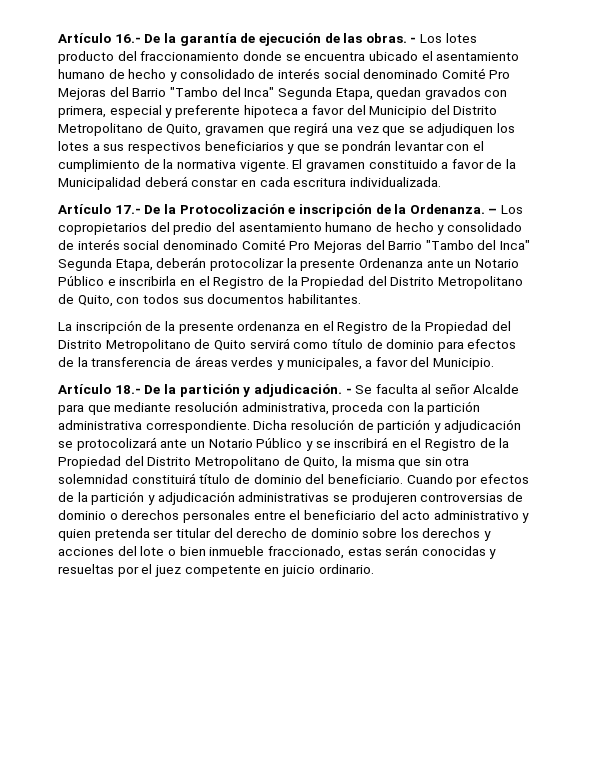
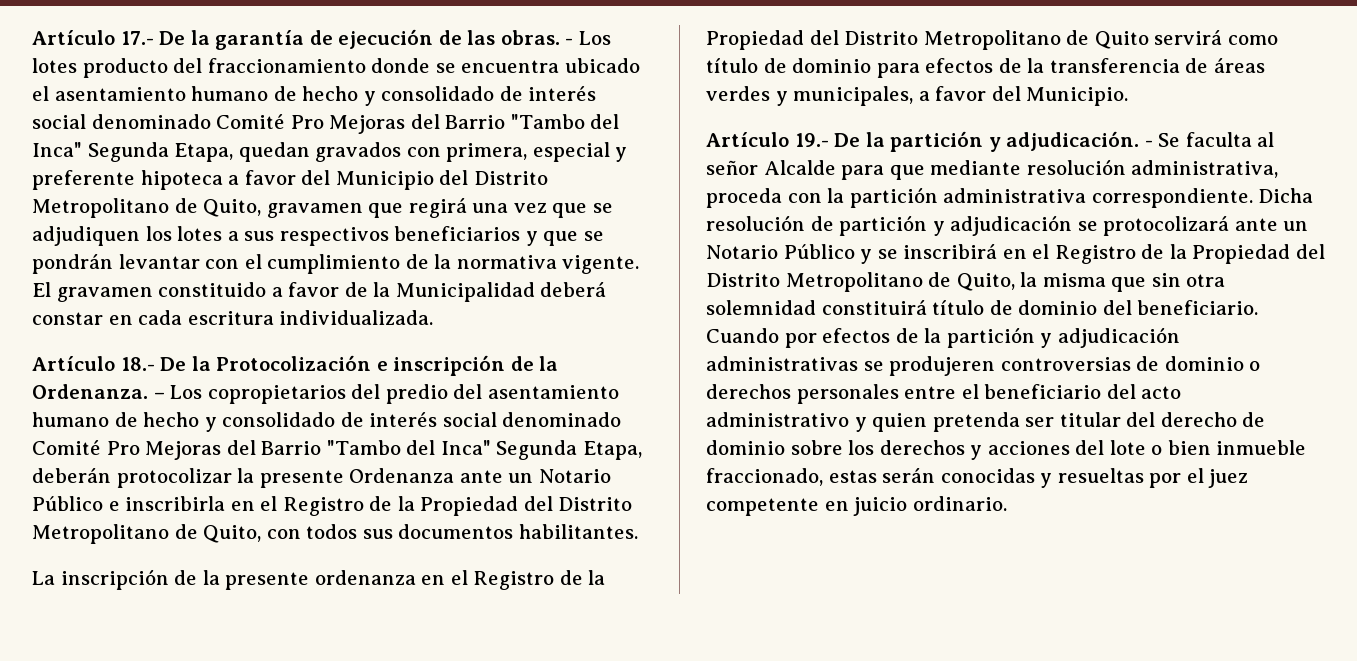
[58,33,141,43] Artículo 16.- -> [32,30,154,45] Artículo 17.-
[114,205,141,214] 17.- -> [120,357,155,371] 18.-
[114,385,141,394] 18.- -> [794,133,829,147] 19.-

